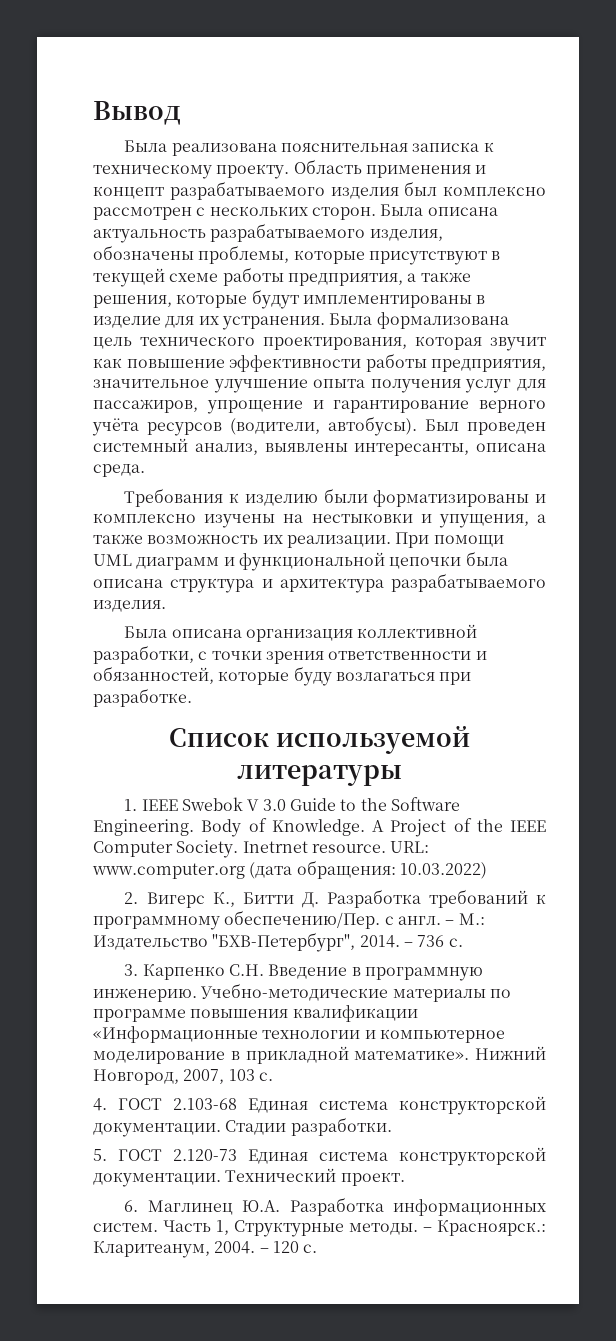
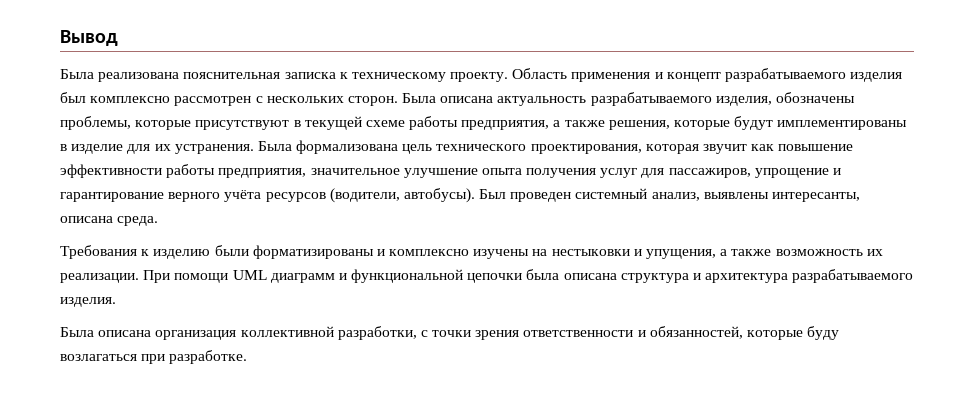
[169,725,470,754] [237,765,402,786] [124,797,461,811] [93,818,546,837] [93,840,430,858] [92,860,487,879] [124,889,546,908] [93,910,485,930] [93,932,463,952] [124,964,484,981] [93,983,511,1002] [93,1005,418,1022] [93,1026,505,1043] [93,1046,546,1064] [93,1069,273,1085] [93,1096,546,1115] [93,1117,392,1137] [93,1147,546,1166] [93,1168,405,1187] [124,1197,546,1216] [93,1220,546,1237] [93,1241,318,1258] // Список используемой литературы // 1. IEEE Swebok V 3.0 Guide to the Software Engineering. Body of Knowledge. A Project of the IEEE Computer Society. Inetrnet resource. URL: www.computer.org (дата обращения: 10.03.2022) // 2. Вигерс К., Битти Д. Разработка требований к программному обеспечению/Пер. с англ. – М.: Издательство "БХВ-Петербург", 2014. – 736 с. // 3. Карпенко С.Н. Введение в программную инженерию. Учебно-методические материалы по программе повышения квалификации «Информационные технологии и компьютерное моделирование в прикладной математике». Нижний Новгород, 2007, 103 с. // 4. ГОСТ 2.103-68 Единая система конструкторской документации. Стадии разработки. // 5. ГОСТ 2.120-73 Единая система конструкторской документации. Технический проект. // 6. Маглинец Ю.А. Разработка информационных систем. Часть 1, Структурные методы. – Красноярск.: Кларитеанум, 2004. – 120 с. -> (248, 357) none

